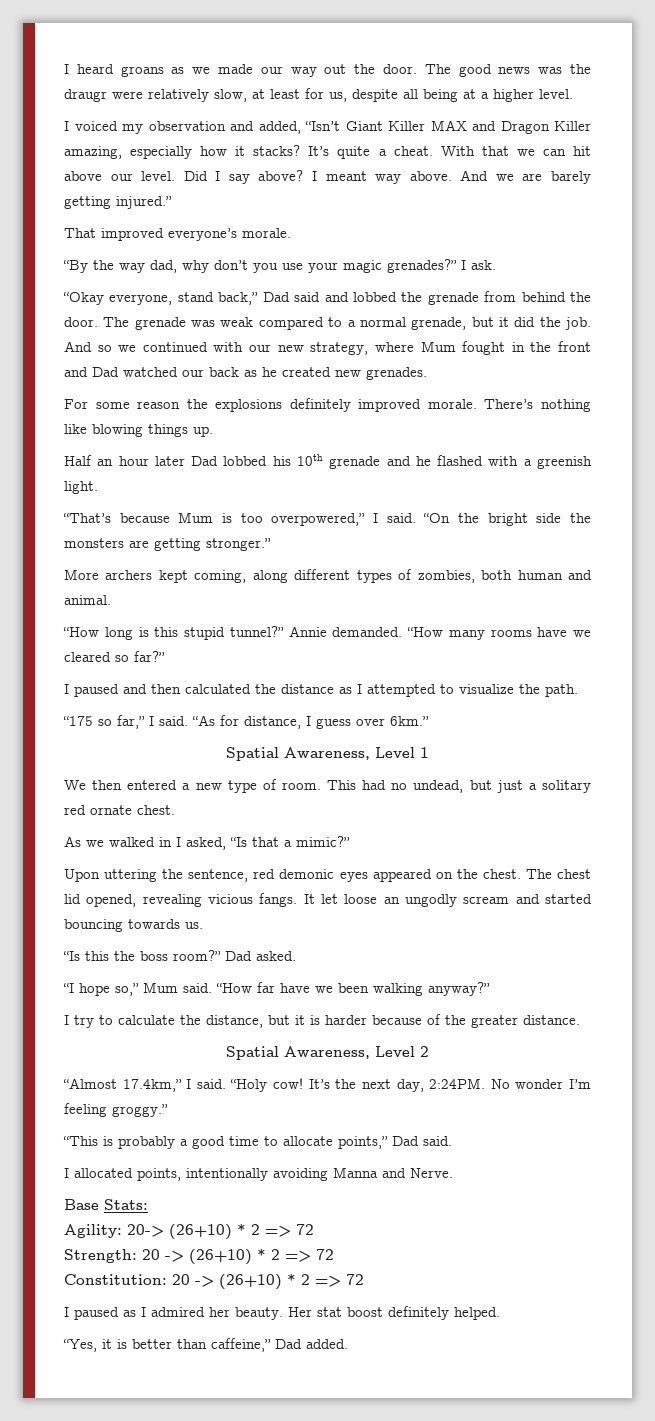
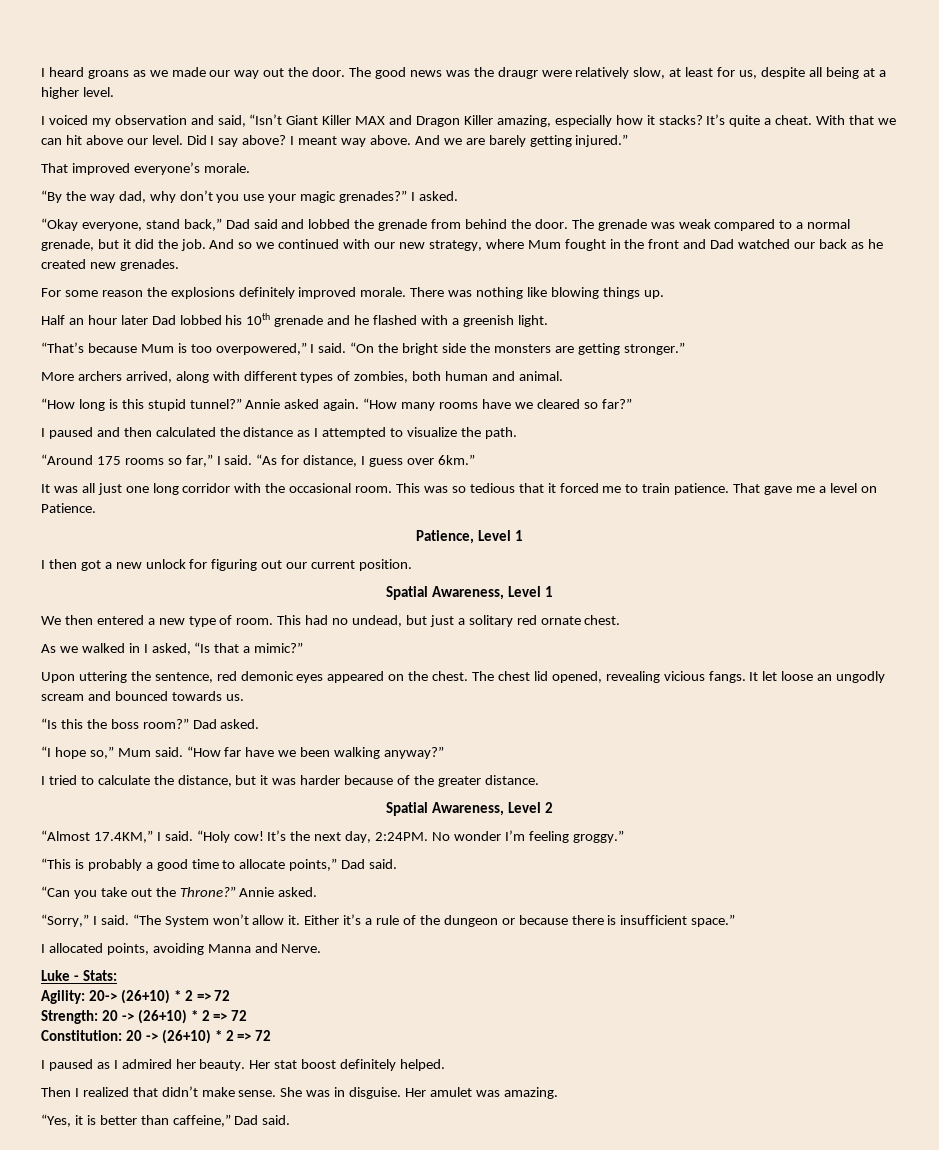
[258,121,301,134] added, -> [217,115,246,127] said,
[471,260,496,270] ask. -> [418,191,458,201] asked.
[484,399,534,409] There’s -> [410,287,473,297] There was
[158,570,288,583] kept coming, along -> [125,371,240,383] arrived, along with
[332,627,403,637] demanded. -> [284,399,360,411] asked again.
[63,716,93,726] “175 -> [41,454,164,465] “Around 175 rooms
(429, 721) none -> [41,483,877,495] [41,503,96,513] [416,530,523,544] [41,559,413,571] // It was all just one long corridor with the occasional room. This was so tedious that it forced me to train patience. That gave me a level on Patience. // Patience, Level 1 // I then got a new unlock for figuring out our current position.
[544,894,592,904] [64,919,123,932] started bouncing -> [114,691,168,701] bounced
[74,1015,94,1028] try -> [48,775,77,785] tried
[310,1015,320,1025] is -> [272,778,297,785] was
[122,1079,182,1092] 17.4km,” -> [93,830,153,843] 17.4KM,”
(452, 1141) none -> [41,886,318,899] [41,914,736,927] // “Can you take out the Throne?” Annie asked. // “Sorry,” I said. “The System won’t allow it. Either it’s a rule of the dungeon or because there is insufficient space.”
[186,1168,268,1181] intentionally -> (149, 949) none
[64,1199,99,1210] Base -> [41,970,79,981] Luke -
(500, 1313) none -> [41,1086,558,1099] // Then I realized that didn’t make sense. She was in disguise. Her amulet was amazing.
[306,1339,348,1349] added. -> [262,1115,291,1125] said.

